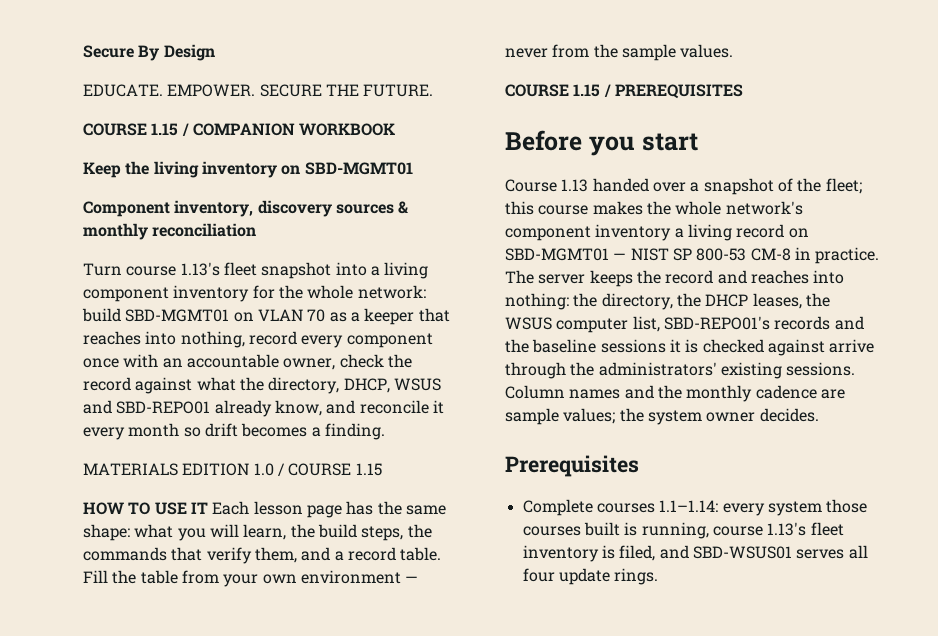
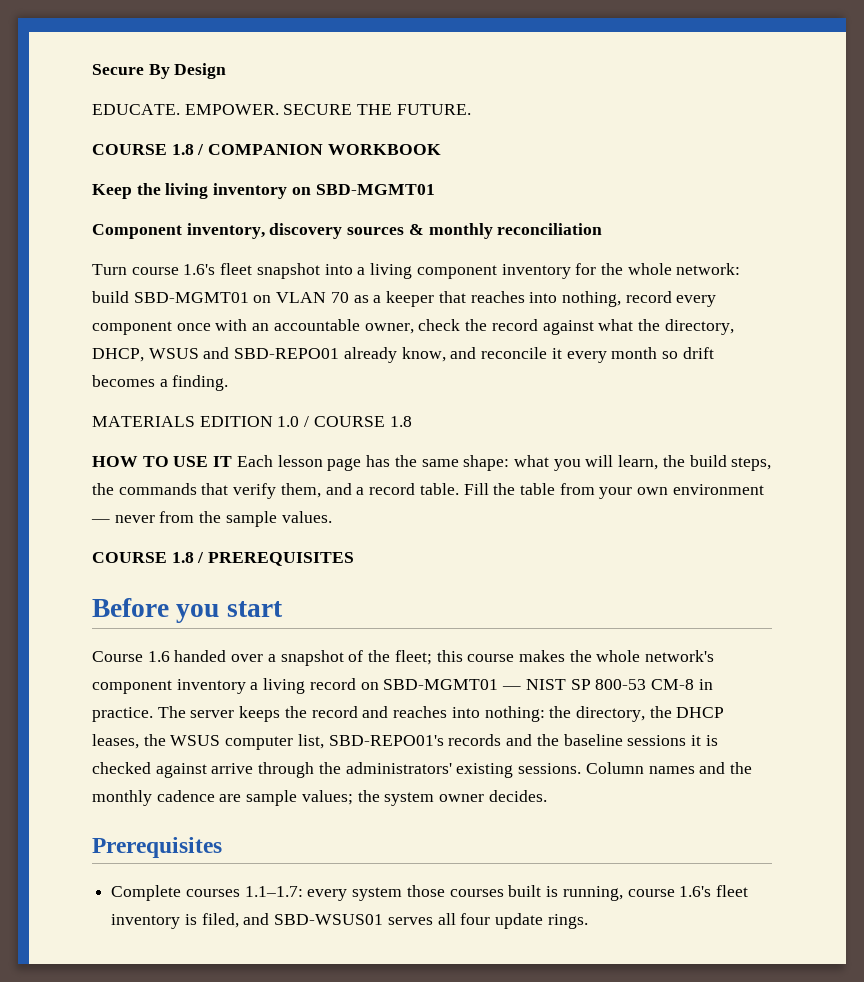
[151,123,179,136] 1.15 -> [171,144,194,155] 1.8
[180,262,220,276] 1.13's -> [183,264,216,275] 1.6's
[355,463,382,476] 1.15 -> [389,416,412,427] 1.8
[573,84,601,97] 1.15 -> [171,552,194,563] 1.8
[561,179,589,192] 1.13 -> [147,651,170,662] 1.6
[659,500,719,512] 1.1–1.14: -> [244,886,303,897] 1.1–1.7:
[767,522,807,536] 1.13's -> [679,886,712,897] 1.6's

